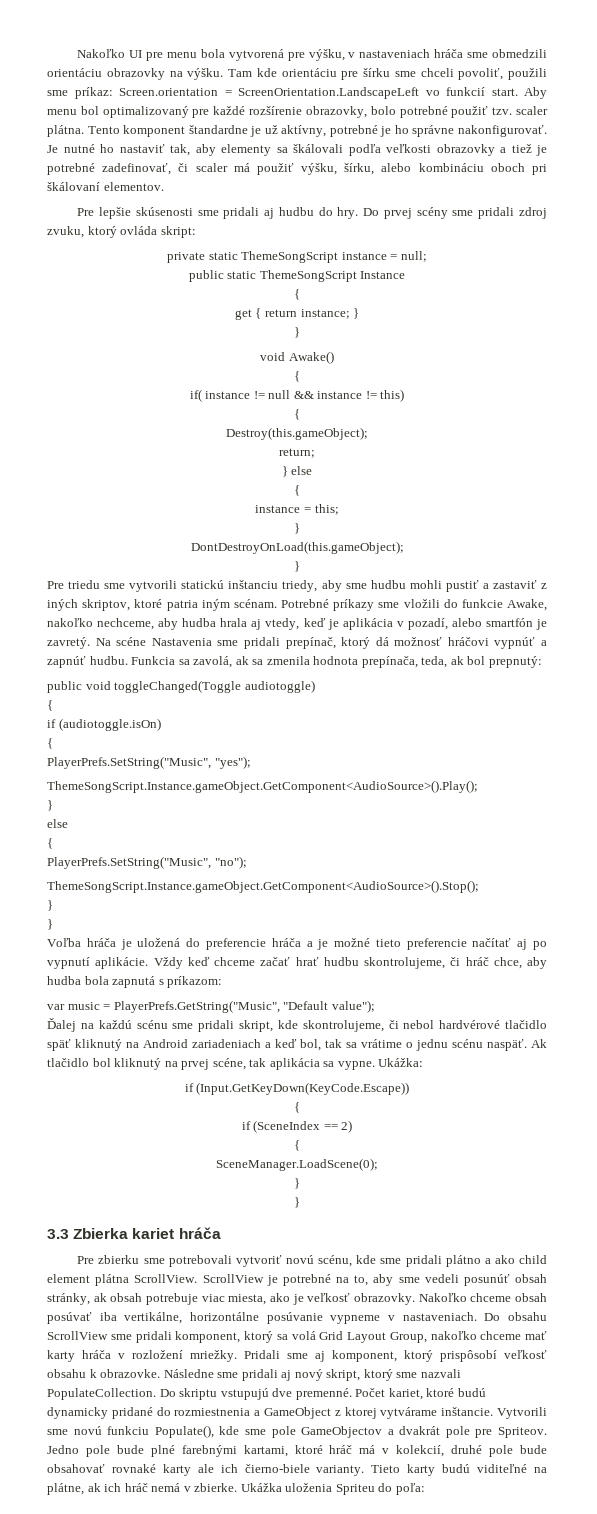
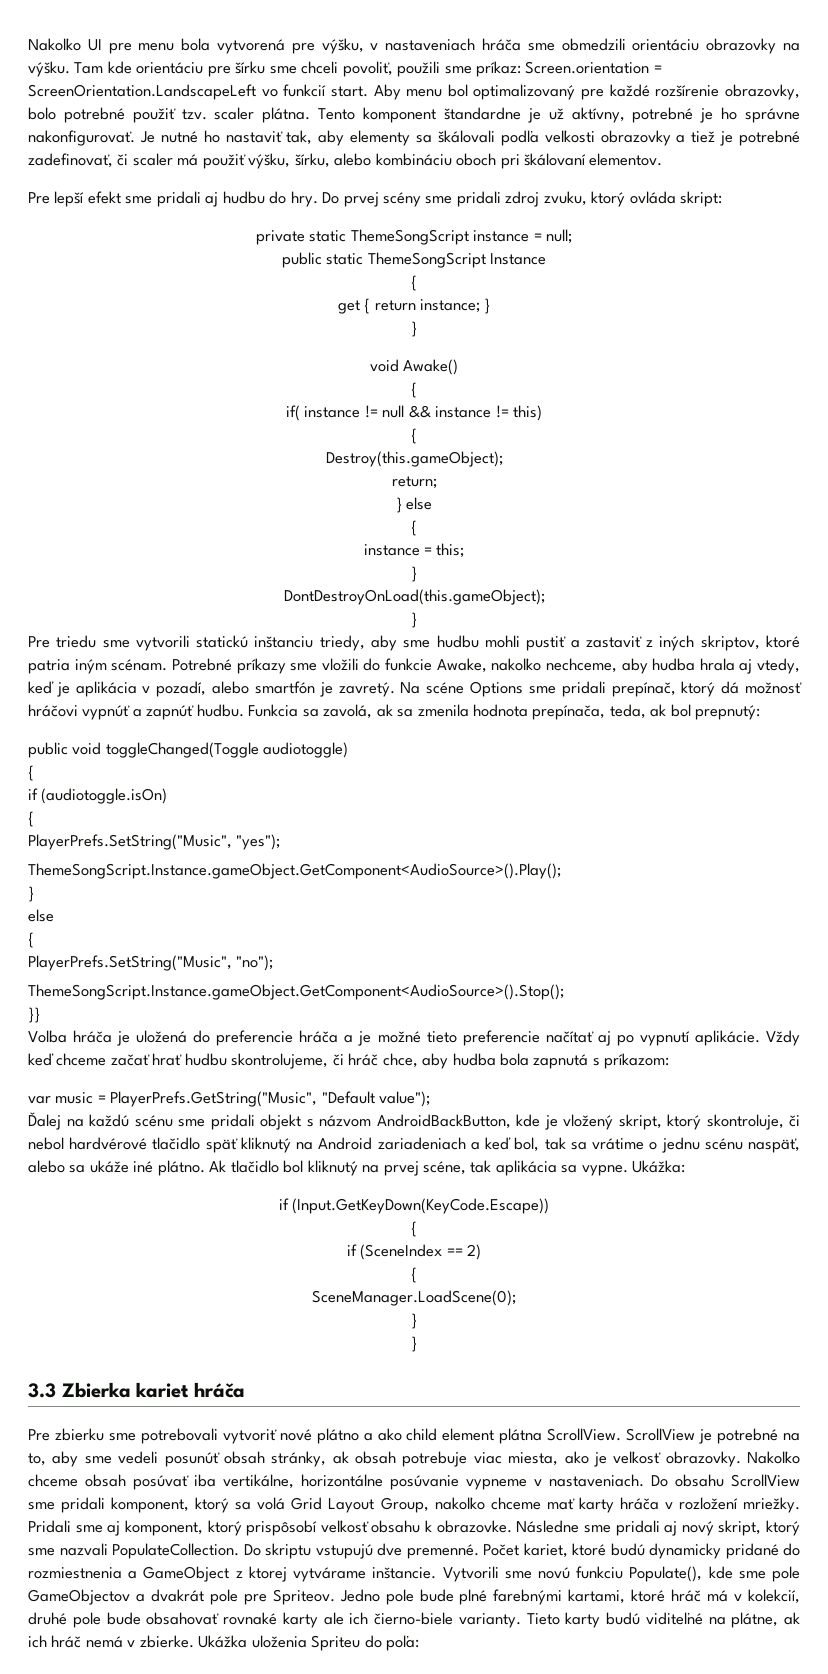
[99,207,193,219] lepšie skúsenosti -> [54,191,121,207] lepší efekt
[151,638,212,646] Nastavenia -> [470,681,524,697] Options
[47,900,53,911] [47,919,53,930] } // } -> [28,1007,40,1023] }}
[239,1020,384,1032] skript, kde skontrolujeme, -> [260,1114,784,1130] objekt s názvom AndroidBackButton, kde je vložený skript, ktorý skontroluje,
[487,1039,527,1051] naspäť. -> [748,1138,801,1153] [28,1160,205,1176] naspäť, alebo sa ukáže iné plátno.
[285,1255,442,1267] novú scénu, kde sme pridali -> [279,1429,312,1441] nové

